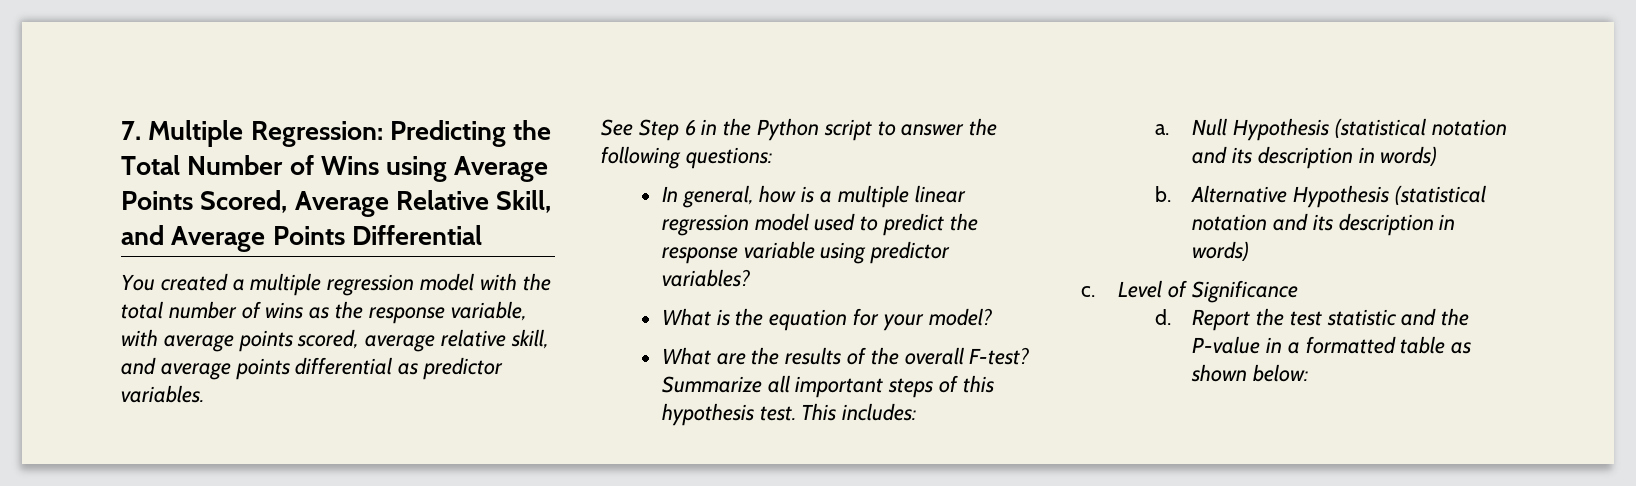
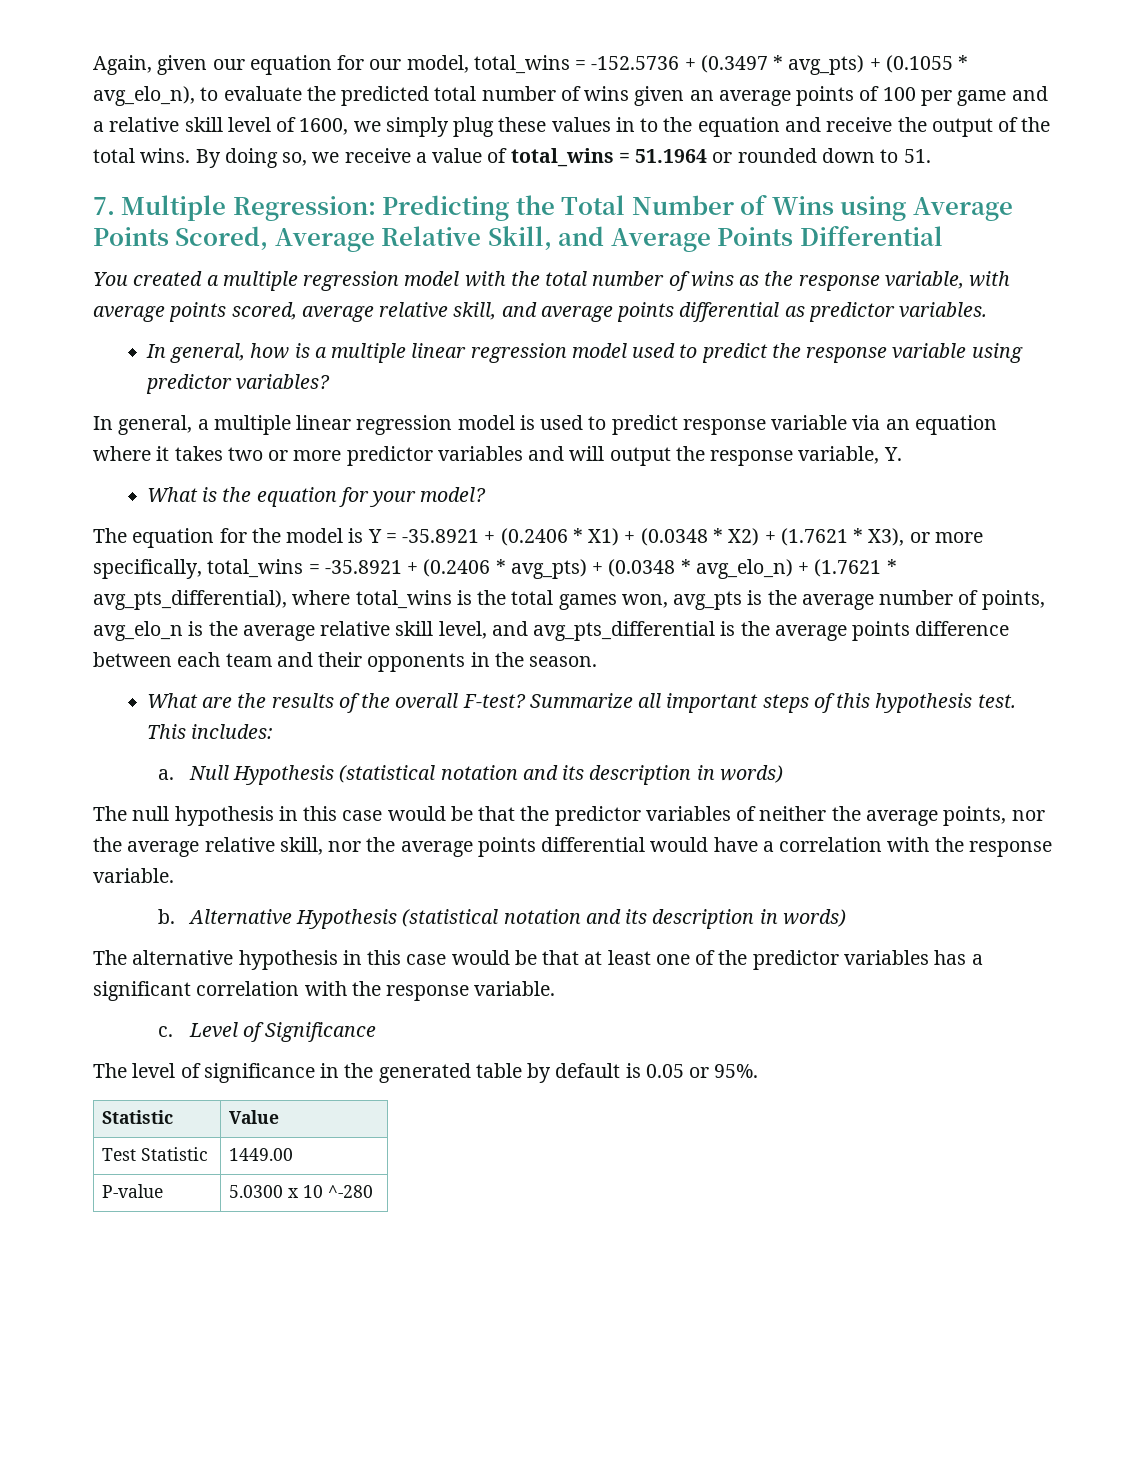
(121, 130) none -> [93,55,969,75] [93,86,1048,106] [93,117,1051,137] [93,148,931,168] Again, given our equation for our model, total_wins = -152.5736 + (0.3497 * avg_pts) + (0.1055 * avg_elo_n), to evaluate the predicted total number of wins given an average points of 100 per game and a relative skill level of 1600, we simply plug these values in to the equation and receive the output of the total wins. By doing so, we receive a value of total_wins = 51.1964 or rounded down to 51. //
[601,118,998,141] [601,146,772,169] // See Step 6 in the Python script to answer the following questions: -> (988, 309) none
(750, 278) none -> [93,415,997,435] [93,446,902,466] // In general, a multiple linear regression model is used to predict response variable via an equation where it takes two or more predictor variables and will output the response variable, Y.
(992, 317) none -> [93,528,983,548] [93,559,897,579] [93,590,1045,610] [93,621,1010,641] [93,652,598,672] // The equation for the model is Y = -35.8921 + (0.2406 * X1) + (0.0348 * X2) + (1.7621 * X3), or more specifically, total_wins = -35.8921 + (0.2406 * avg_pts) + (0.0348 * avg_elo_n) + (1.7621 * avg_pts_differential), where total_wins is the total games won, avg_pts is the average number of points, avg_elo_n is the average relative skill level, and avg_pts_differential is the average points difference between each team and their opponents in the season.
(1438, 156) none -> [93,806,1045,826] [93,837,1052,857] [93,868,174,883] // The null hypothesis in this case would be that the predictor variables of neither the average points, nor the average relative skill, nor the average points differential would have a correlation with the response variable.
[1081,280,1298,303] [1155,308,1470,331] [1192,336,1472,354] [1191,364,1309,382] c. Level of Significance // d. Report the test statistic and the P-value in a formatted table as shown below: -> [93,950,983,970] [93,981,556,1001] [157,1022,377,1042] [93,1063,759,1083] [102,1110,174,1124] [229,1110,280,1124] [102,1147,209,1161] [229,1148,294,1161] [102,1184,164,1198] [229,1185,374,1198] The alternative hypothesis in this case would be that at least one of the predictor variables has a significant correlation with the response variable. // c. Level of Significance // The level of significance in the generated table by default is 0.05 or 95%. // Statistic | Value // Test Statistic | 1449.00 // P-value | 5.0300 x 10 ^-280

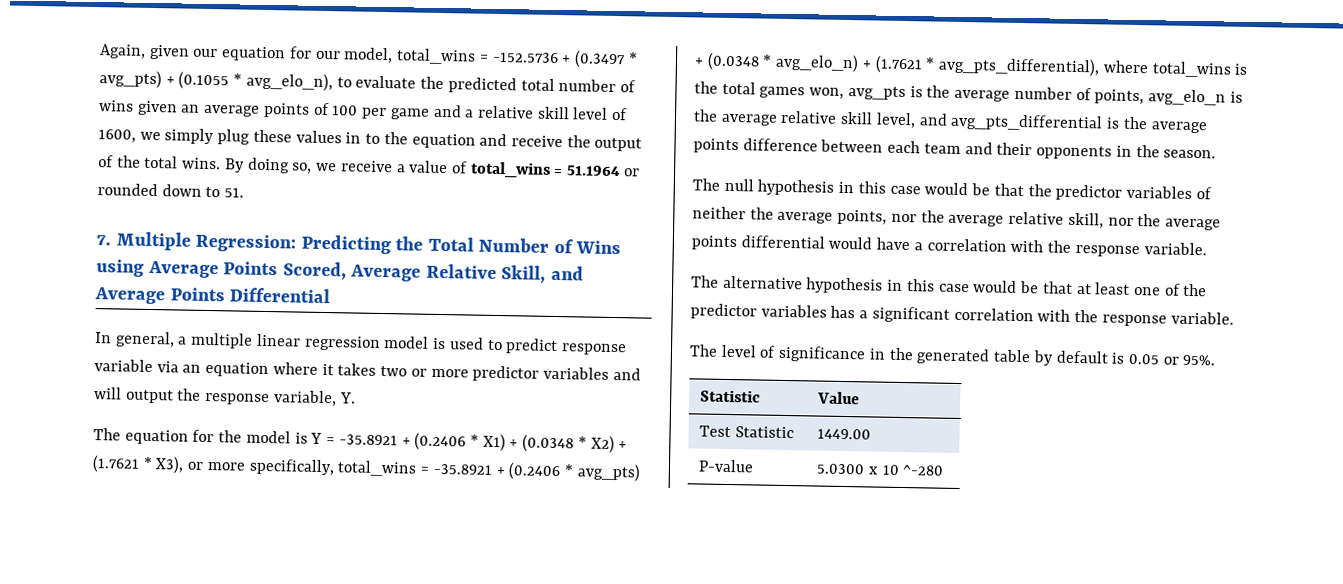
[93,271,1011,291] [93,302,988,322] [145,343,1023,363] [145,374,330,394] // You created a multiple regression model with the total number of wins as the response variable, with average points scored, average relative skill, and average points differential as predictor variables. // In general, how is a multiple linear regression model used to predict the response variable using predictor variables? -> (331, 295) none
[146,487,487,507] // What is the equation for your model? -> (356, 398) none
[146,693,1016,713] [146,724,273,739] [157,765,783,785] // What are the results of the overall F-test? Summarize all important steps of this hypothesis test. This includes: // a. Null Hypothesis (statistical notation and its description in words) -> (1217, 154) none
[157,909,846,929] // b. Alternative Hypothesis (statistical notation and its description in words) -> (1207, 249) none
[157,1022,377,1042] // c. Level of Significance -> (1234, 318) none

